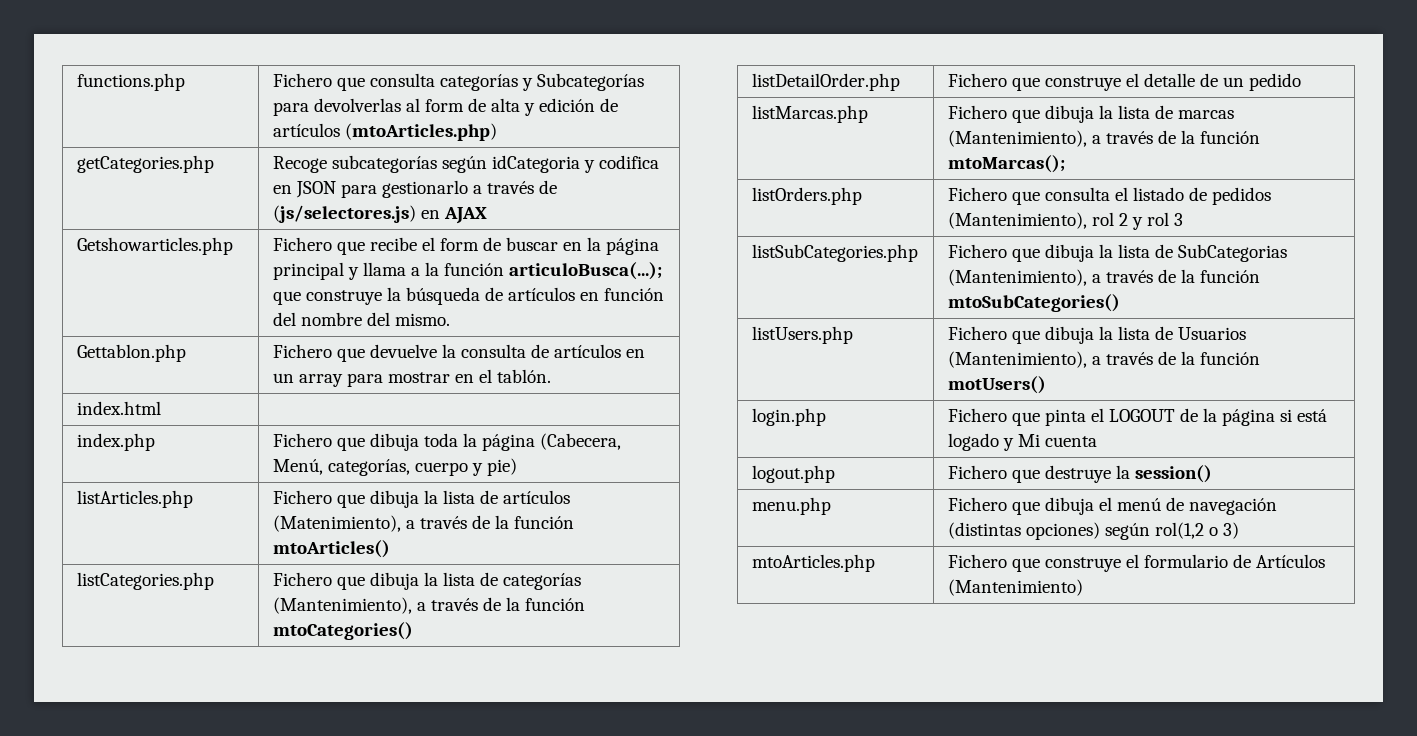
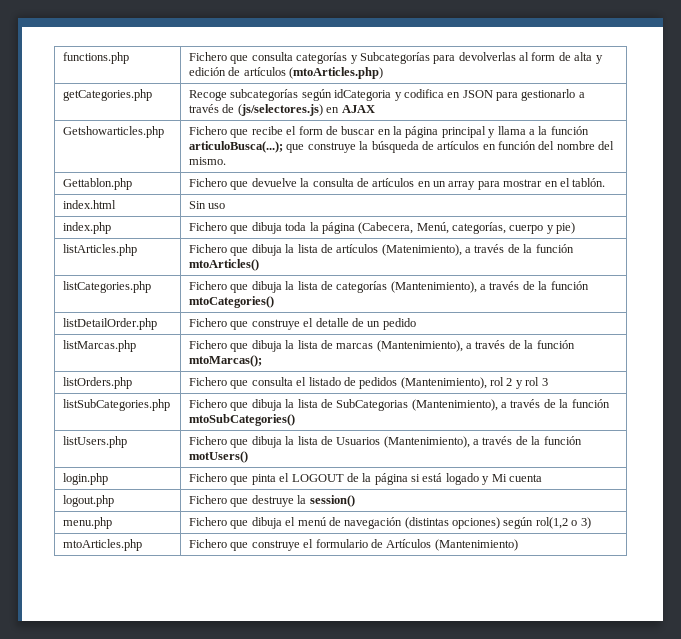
(161, 408) none -> [189,201,226,209] Sin uso

